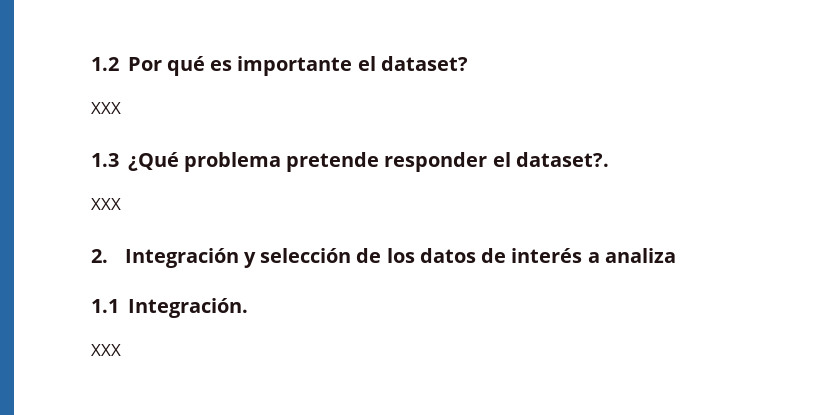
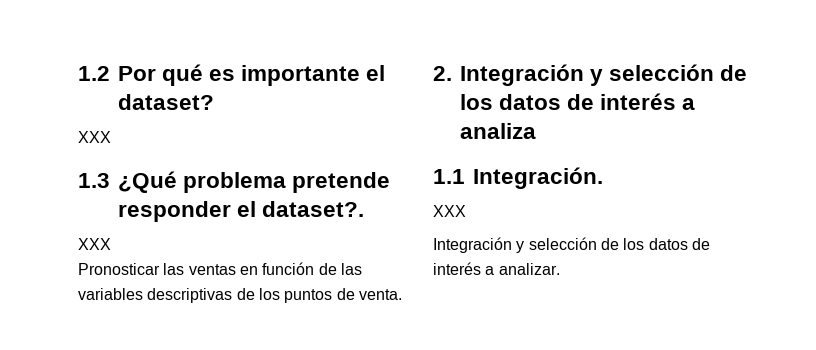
(121, 204) none -> [78,262,362,275] [78,288,402,303] // Pronosticar las ventas en función de las variables descriptivas de los puntos de venta.
(121, 350) none -> [433,237,710,253] [433,262,560,275] // Integración y selección de los datos de interés a analizar.

